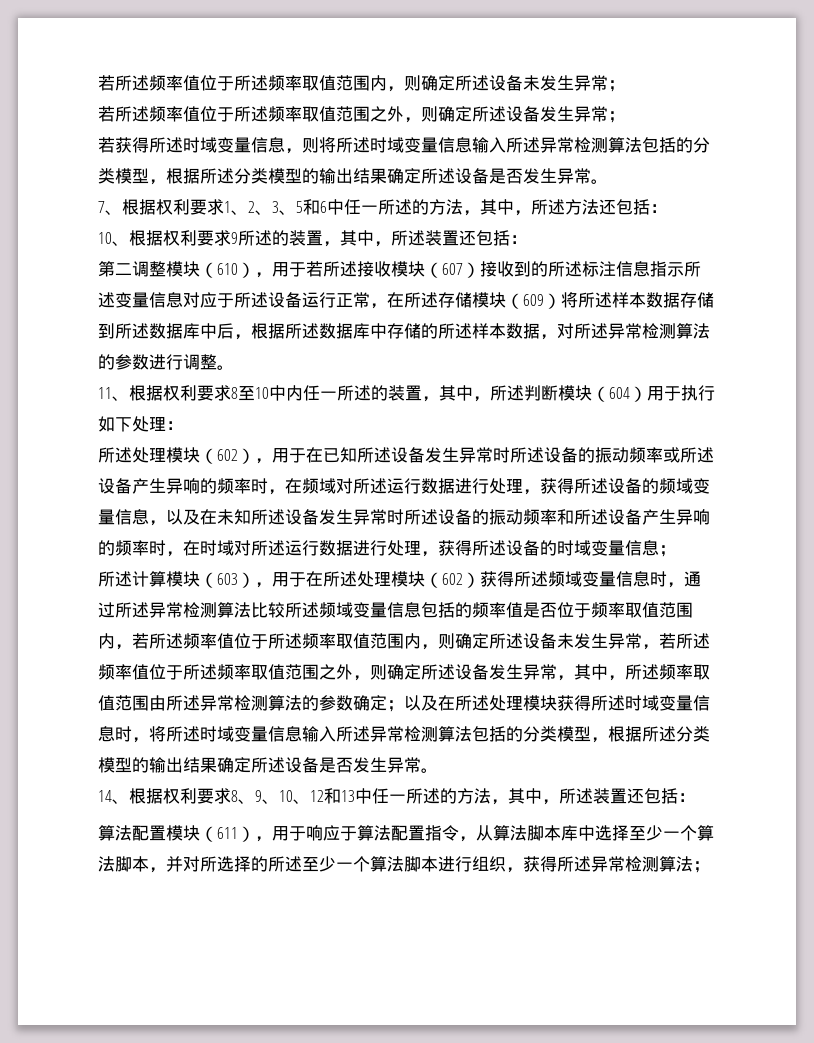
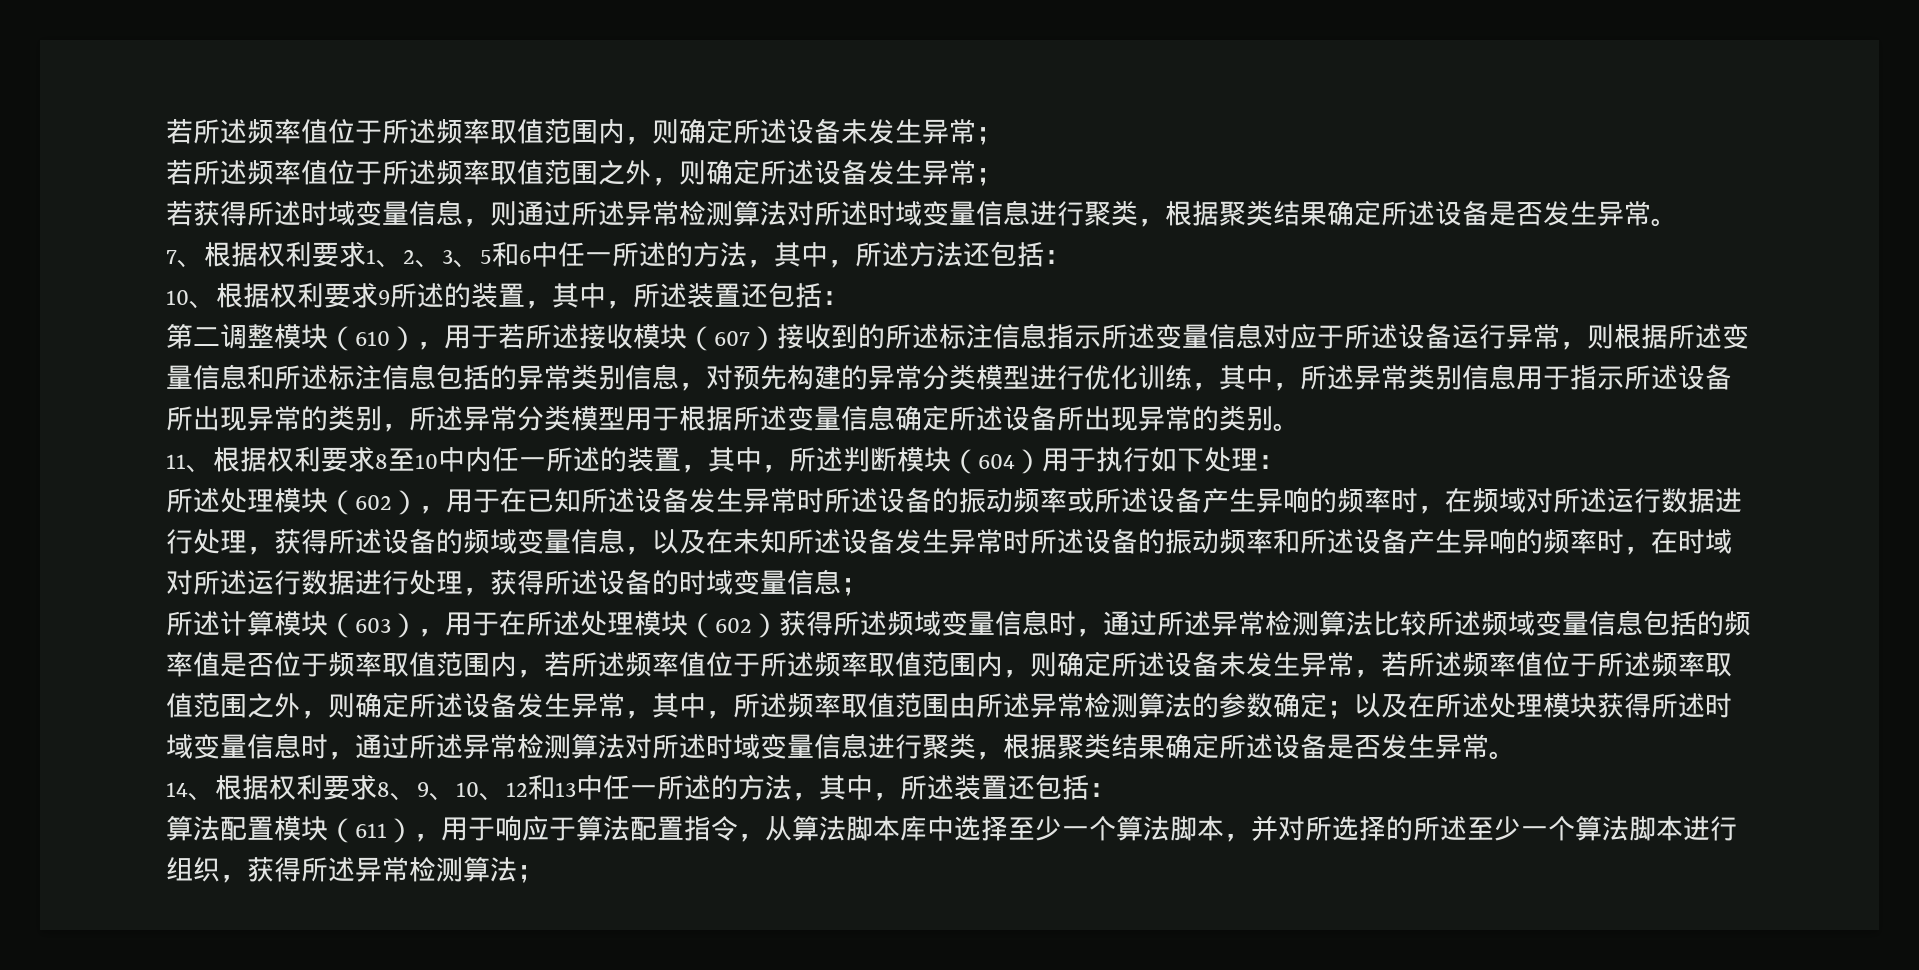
[319,137,710,153] [98,168,353,185] 将所述时域变量信息输入所述异常检测算法包括的分类模型，根据所述分类模型的输出 -> [517,200,1273,227] 通过所述异常检测算法对所述时域变量信息进行聚类，根据聚类
[336,292,714,309] [98,323,710,340] [98,354,217,370] 正常，在所述存储模块（609）将所述样本数据存储到所述数据库中后，根据所述数据库中存储的所述样本数据，对所述异常检测算法的参数进行调整 -> [1506,324,1749,350] [166,364,1732,391] [166,405,1273,432] 异常，则根据所述变量信息和所述标注信息包括的异常类别信息，对预先构建的异常分类模型进行优化训练，其中，所述异常类别信息用于指示所述设备所出现异常的类别，所述异常分类模型用于根据所述变量信息确定所述设备所出现异常的类别
[149,726,710,743] [98,757,183,773] 将所述时域变量信息输入所述异常检测算法包括的分类模型，根据所述分类模型的输出 -> [355,733,1111,760] 通过所述异常检测算法对所述时域变量信息进行聚类，根据聚类

